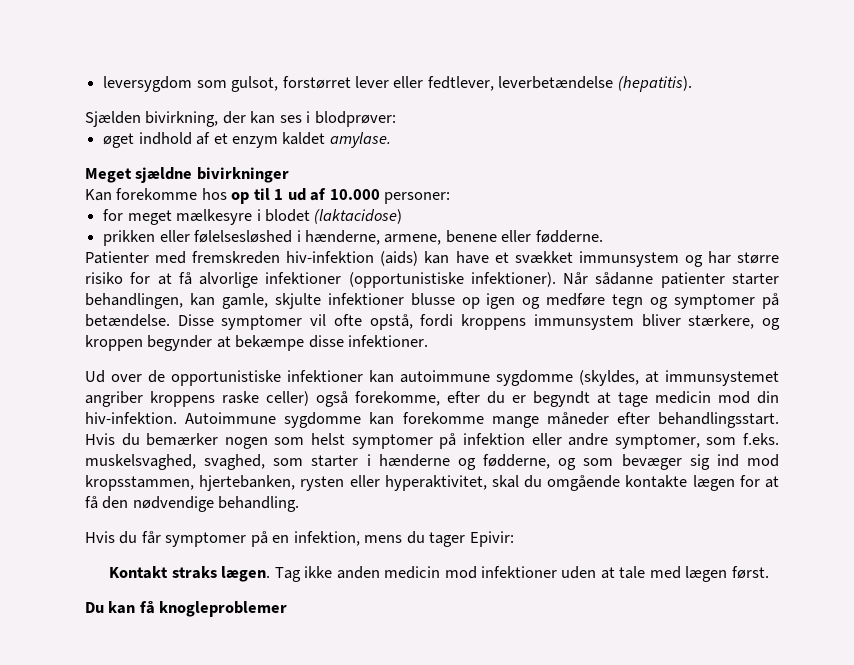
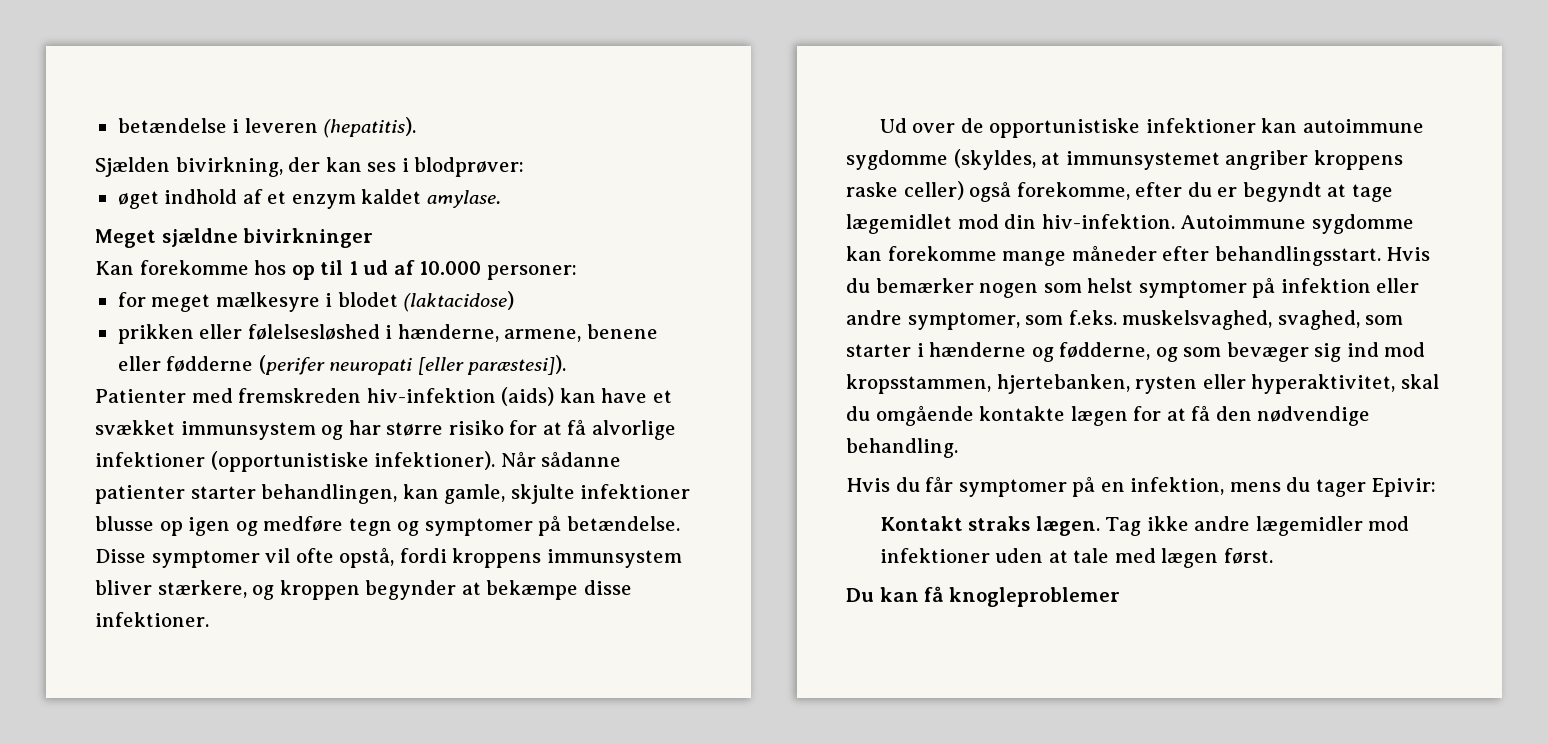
[103,76,614,92] leversygdom som gulsot, forstørret lever eller fedtlever, leverbetændelse -> [117,118,318,133] betændelse i leveren
[535,230,603,243] fødderne. -> [166,355,567,375] fødderne (perifer neuropati [eller paræstesi]).
[655,391,711,404] medicin -> [846,214,952,234] lægemidlet
[336,566,441,579] anden medicin -> [1194,516,1363,536] andre lægemidler

